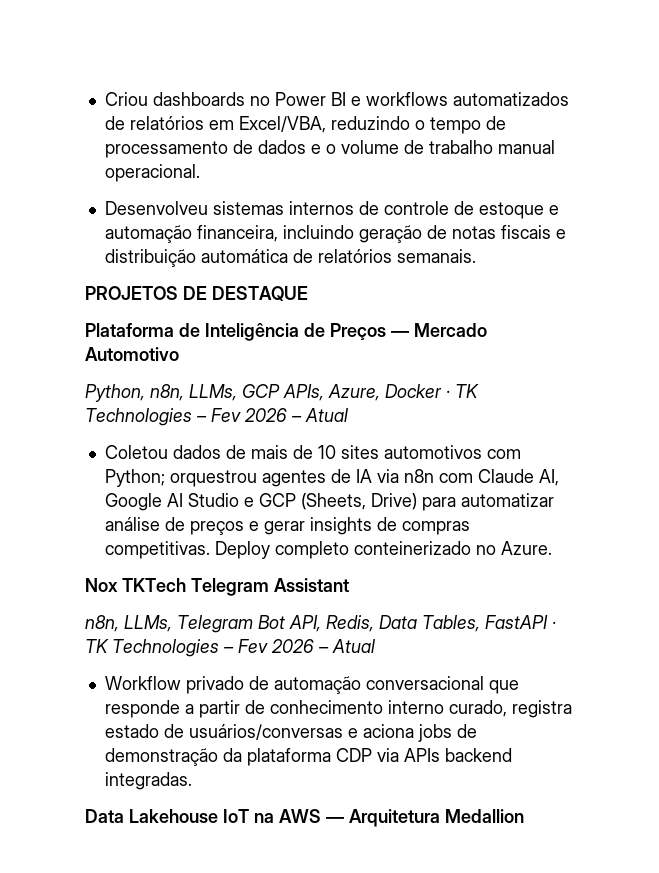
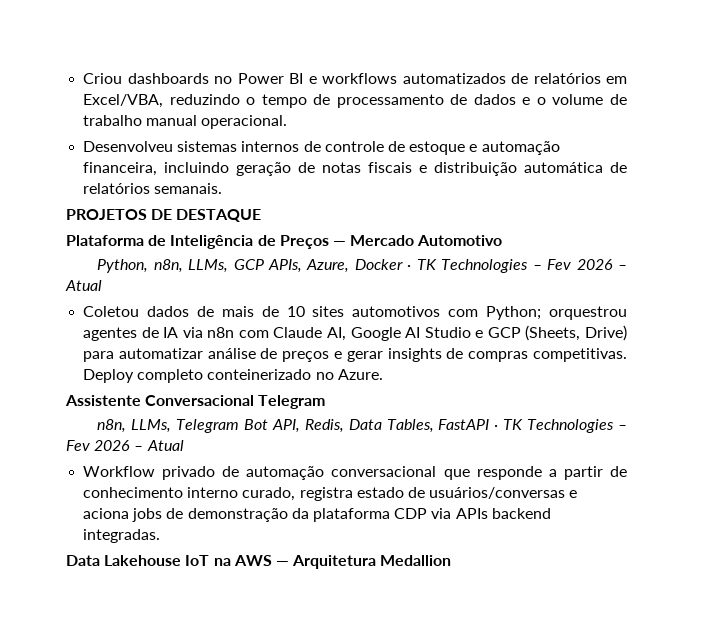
[85,578,349,596] Nox TKTech Telegram Assistant -> [65,395,326,409] Assistente Conversacional Telegram

